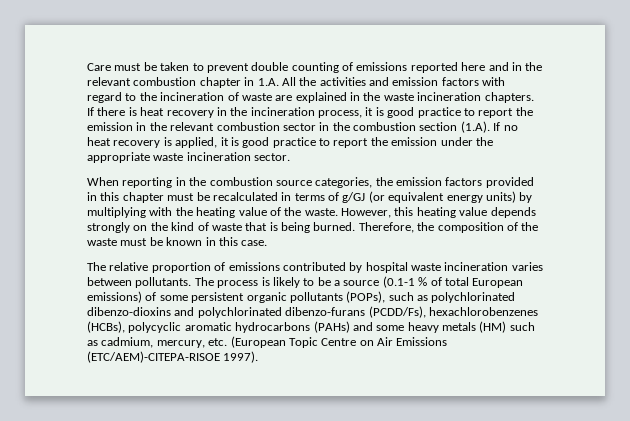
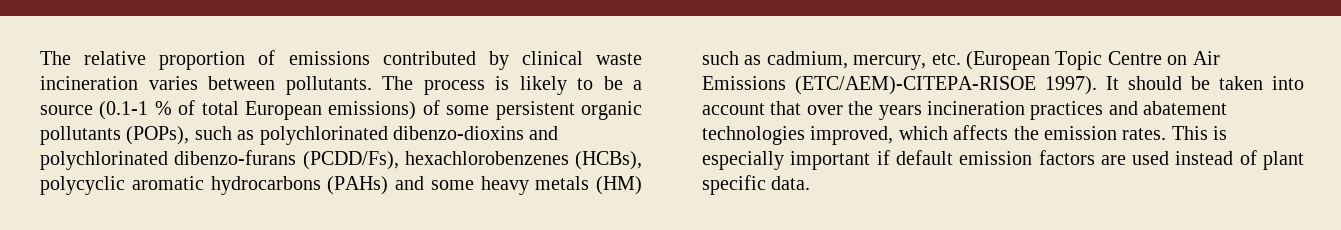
[87,62,543,73] [87,77,506,88] [87,92,534,103] [87,107,533,118] [87,121,518,133] [87,137,493,148] [87,152,291,163] [87,177,534,188] [87,191,533,203] [87,207,536,218] [87,222,539,233] [87,237,268,246] Care must be taken to prevent double counting of emissions reported here and in the relevant combustion chapter in 1.A. All the activities and emission factors with regard to the incineration of waste are explained in the waste incineration chapters. If there is heat recovery in the incineration process, it is good practice to report the emission in the relevant combustion sector in the combustion section (1.A). If no heat recovery is applied, it is good practice to report the emission under the appropriate waste incineration sector. // When reporting in the combustion source categories, the emission factors provided in this chapter must be recalculated in terms of g/GJ (or equivalent energy units) by multiplying with the heating value of the waste. However, this heating value depends strongly on the kind of waste that is being burned. Therefore, the composition of the waste must be known in this case. // -> (40, 58) none
[365,262,408,273] hospital -> [521,51,583,65] clinical
(259, 357) none -> [1106,76,1304,90] [702,101,1228,120] [702,125,1228,145] [702,150,1304,170] [702,175,811,195] It should be taken into account that over the years incineration practices and abatement technologies improved, which affects the emission rates. This is especially important if default emission factors are used instead of plant specific data.

